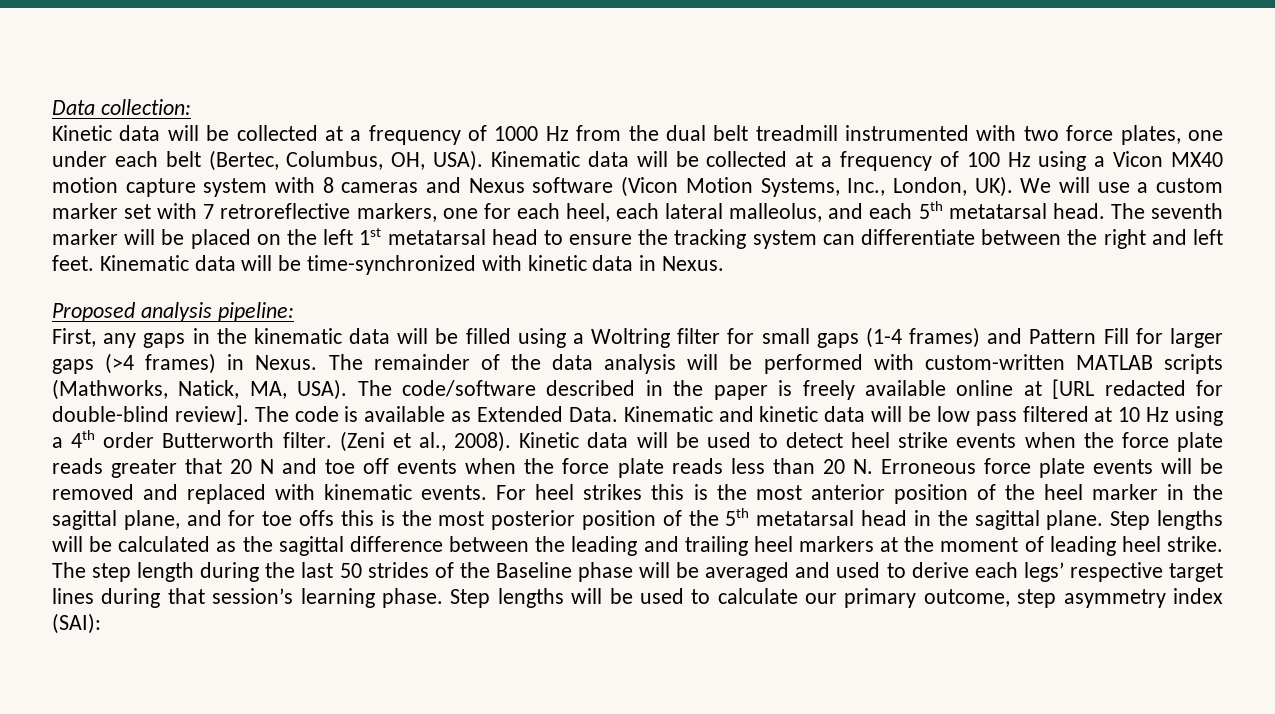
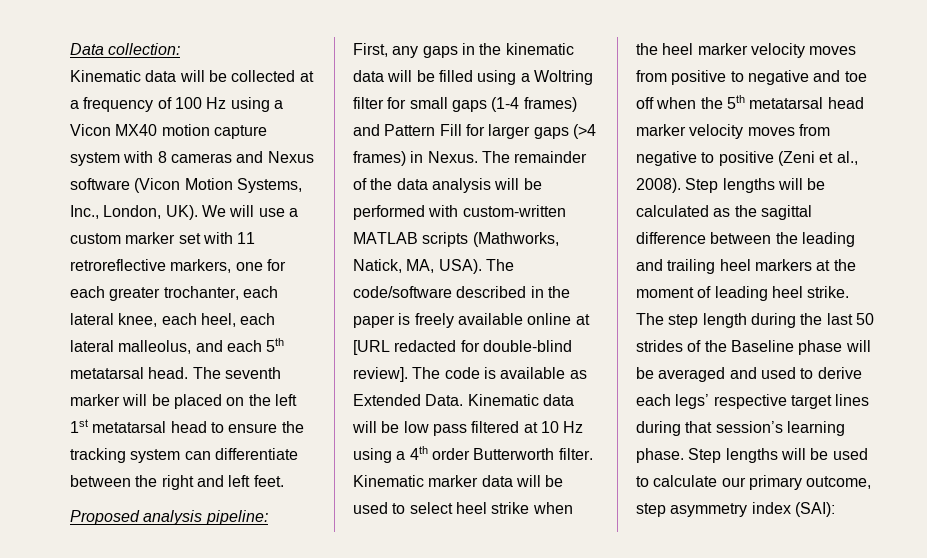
[52,125,1224,145] [52,150,484,171] Kinetic data will be collected at a frequency of 1000 Hz from the dual belt treadmill instrumented with two force plates, one under each belt (Bertec, Columbus, OH, USA). -> (181, 49) none
[203,204,215,219] 7 -> [237,232,256,244] 11
(560, 211) none -> [109,286,278,301] [70,313,197,327] greater trochanter, each lateral knee, each
[99,255,725,275] Kinematic data will be time-synchronized with kinetic data in Nexus. -> (284, 481) none
[718,406,819,422] and kinetic -> (539, 400) none
[339,431,580,452] (Zeni et al., 2008). Kinetic -> [353,475,479,487] Kinematic marker
[786,432,844,448] detect -> [409,502,453,514] select
[956,432,1223,452] [52,458,275,478] events when the force plate reads greater that 20 N -> [532,502,573,514] [636,43,857,58] [636,70,809,85] when the heel marker velocity moves from positive to negative
[397,458,1223,478] [52,484,1223,504] [52,508,1104,530] events when the force plate reads less than 20 N. Erroneous force plate events will be removed and replaced with kinematic events. For heel strikes this is the most anterior position of the heel marker in the sagittal plane, and for toe offs this is the most posterior position of the 5th metatarsal head in the sagittal plane. -> [656,95,864,109] [636,124,830,139] [636,151,858,166] [636,178,681,193] when the 5th metatarsal head marker velocity moves from negative to positive (Zeni et al., 2008).

